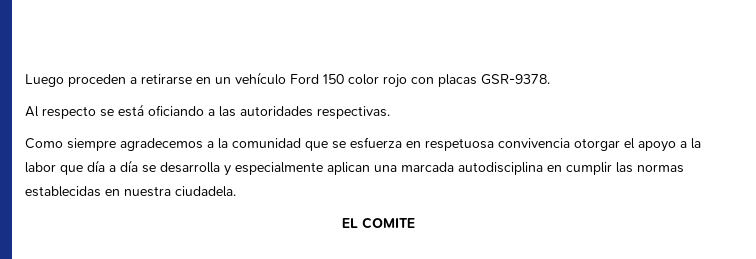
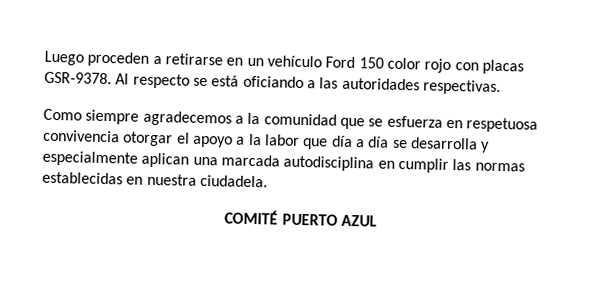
(550, 79) // -> (112, 78) none
[341,217,415,229] EL COMITE -> [224,209,377,227] COMITÉ PUERTO AZUL

